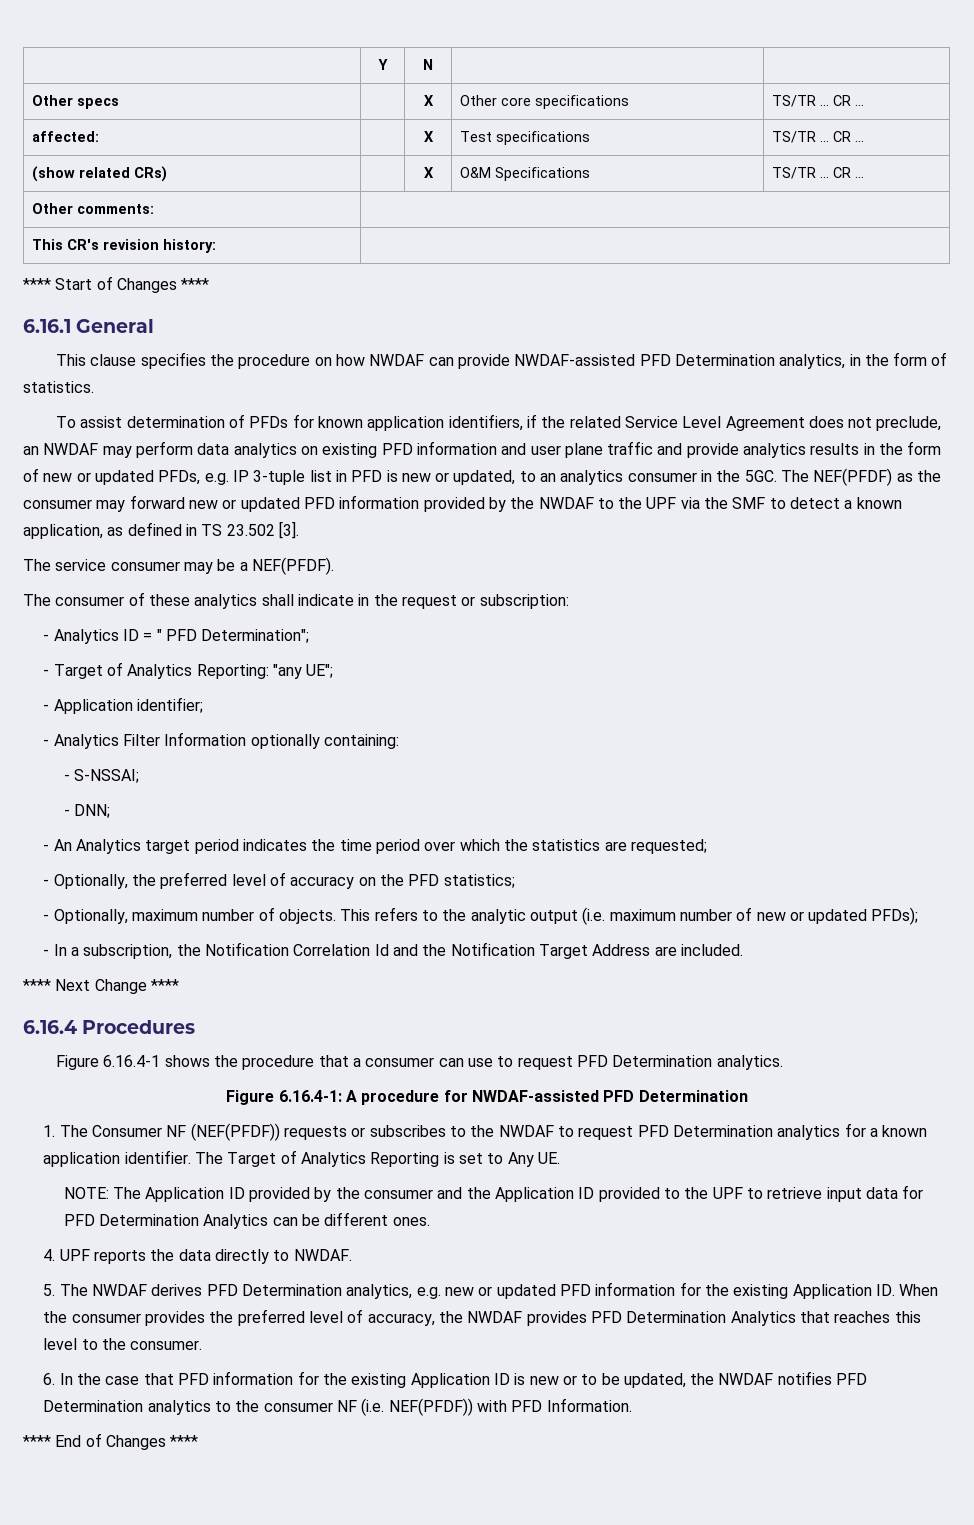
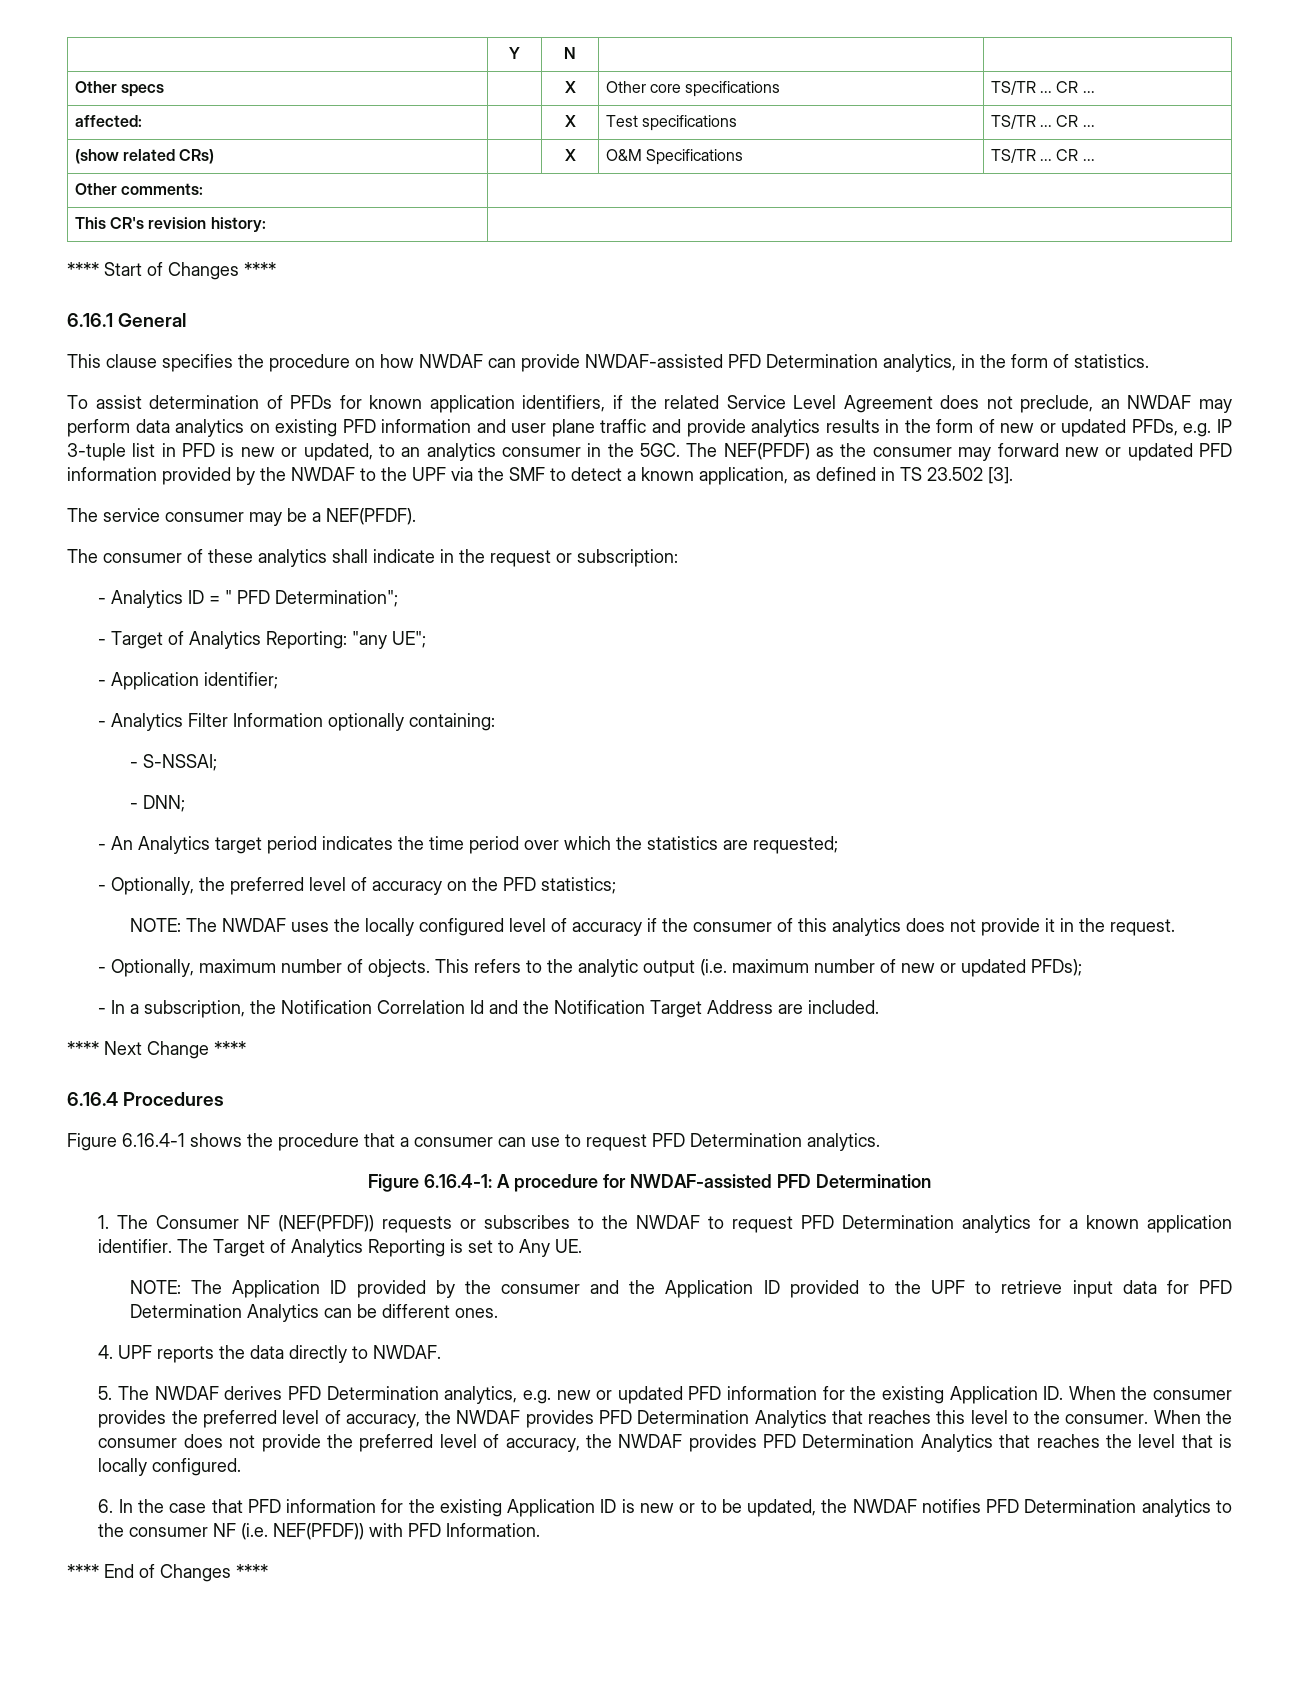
(515, 881) none -> [129,918,1175,936] // NOTE: The NWDAF uses the locally configured level of accuracy if the consumer of this analytics does not provide it in the request.
(203, 1345) none -> [1153,1410,1232,1424] [98,1434,1232,1452] [98,1458,242,1476] When the consumer does not provide the preferred level of accuracy, the NWDAF provides PFD Determination Analytics that reaches the level that is locally configured.

